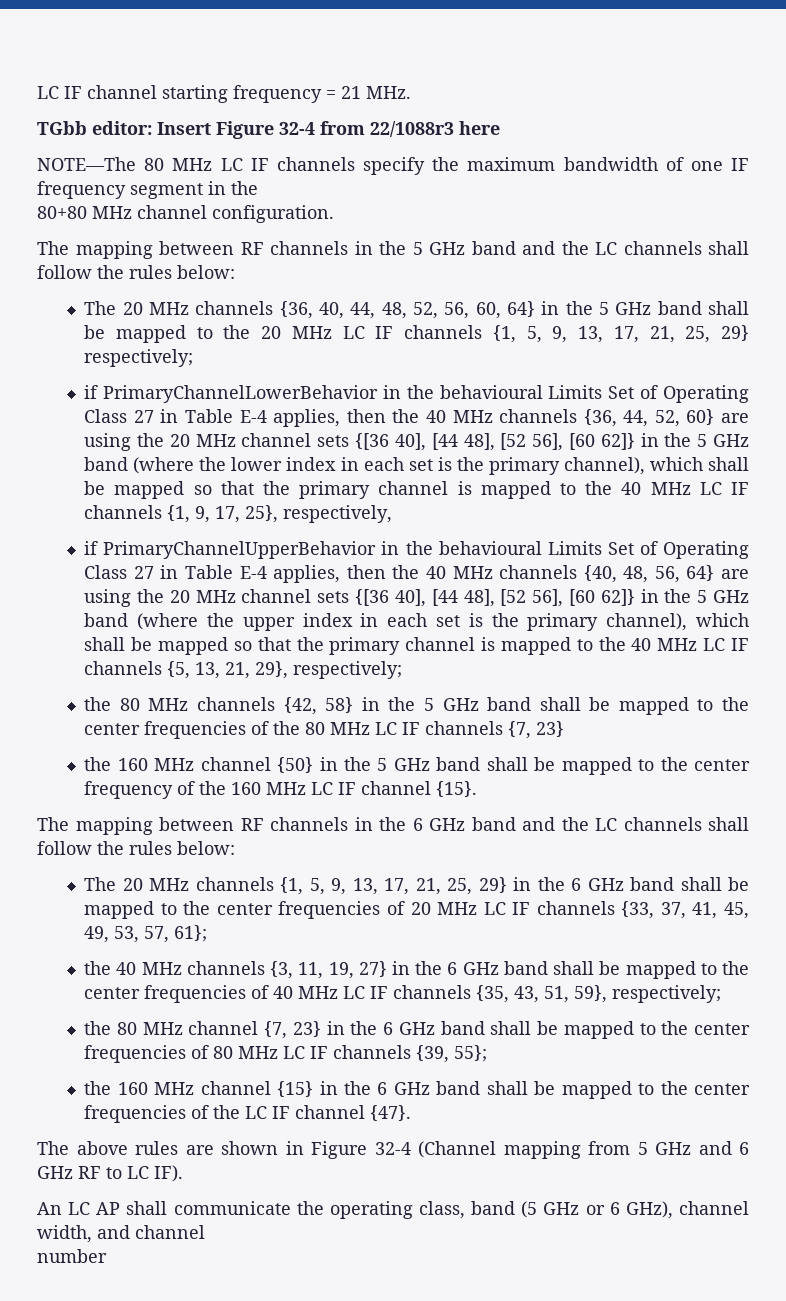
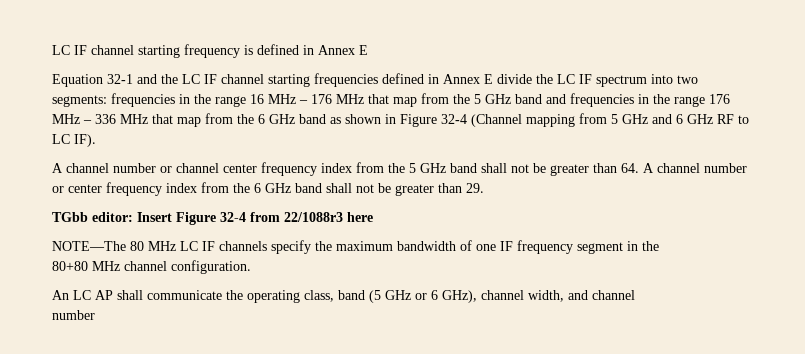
[326,86,411,99] = 21 MHz. -> [244,44,368,55] [52,73,698,87] [52,93,730,107] [52,113,749,127] [52,134,96,147] [52,162,747,176] [52,182,484,196] is defined in Annex E // Equation 32-1 and the LC IF channel starting frequencies defined in Annex E divide the LC IF spectrum into two segments: frequencies in the range 16 MHz – 176 MHz that map from the 5 GHz band and frequencies in the range 176 MHz – 336 MHz that map from the 6 GHz band as shown in Figure 32-4 (Channel mapping from 5 GHz and 6 GHz RF to LC IF). // A channel number or channel center frequency index from the 5 GHz band shall not be greater than 64. A channel number or center frequency index from the 6 GHz band shall not be greater than 29.
[37,241,749,259] [37,265,235,279] [84,301,749,319] [84,325,750,343] [84,349,194,367] [84,385,749,403] [84,409,749,427] [84,433,749,451] [84,457,750,475] [84,481,749,499] [84,505,393,523] [84,541,749,559] [84,565,749,583] [84,589,749,607] [84,613,750,631] [84,637,750,655] [84,661,403,679] [84,697,749,715] [84,721,565,739] [84,757,750,775] [84,781,478,799] [37,817,749,835] [37,841,235,855] [84,877,749,895] [84,901,750,919] [84,925,208,943] [84,961,749,979] [84,985,722,1003] [84,1021,750,1039] [84,1045,488,1063] [84,1081,750,1099] [84,1105,412,1123] [37,1141,749,1159] [37,1165,183,1182] // The mapping between RF channels in the 5 GHz band and the LC channels shall follow the rules below: // The 20 MHz channels {36, 40, 44, 48, 52, 56, 60, 64} in the 5 GHz band shall be mapped to the 20 MHz LC IF channels {1, 5, 9, 13, 17, 21, 25, 29} respectively; // if PrimaryChannelLowerBehavior in the behavioural Limits Set of Operating Class 27 in Table E-4 applies, then the 40 MHz channels {36, 44, 52, 60} are using the 20 MHz channel sets {[36 40], [44 48], [52 56], [60 62]} in the 5 GHz band (where the lower index in each set is the primary channel), which shall be mapped so that the primary channel is mapped to the 40 MHz LC IF channels {1, 9, 17, 25}, respectively, // if PrimaryChannelUpperBehavior in the behavioural Limits Set of Operating Class 27 in Table E-4 applies, then the 40 MHz channels {40, 48, 56, 64} are using the 20 MHz channel sets {[36 40], [44 48], [52 56], [60 62]} in the 5 GHz band (where the upper index in each set is the primary channel), which shall be mapped so that the primary channel is mapped to the 40 MHz LC IF channels {5, 13, 21, 29}, respectively; // the 80 MHz channels {42, 58} in the 5 GHz band shall be mapped to the center frequencies of the 80 MHz LC IF channels {7, 23} // the 160 MHz channel {50} in the 5 GHz band shall be mapped to the center frequency of the 160 MHz LC IF channel {15}. // The mapping between RF channels in the 6 GHz band and the LC channels shall follow the rules below: // The 20 MHz channels {1, 5, 9, 13, 17, 21, 25, 29} in the 6 GHz band shall be mapped to the center frequencies of 20 MHz LC IF channels {33, 37, 41, 45, 49, 53, 57, 61}; // the 40 MHz channels {3, 11, 19, 27} in the 6 GHz band shall be mapped to the center frequencies of 40 MHz LC IF channels {35, 43, 51, 59}, respectively; // the 80 MHz channel {7, 23} in the 6 GHz band shall be mapped to the center frequencies of 80 MHz LC IF channels {39, 55}; // the 160 MHz channel {15} in the 6 GHz band shall be mapped to the center frequencies of the LC IF channel {47}. // The above rules are shown in Figure 32-4 (Channel mapping from 5 GHz and 6 GHz RF to LC IF). -> (251, 267) none

